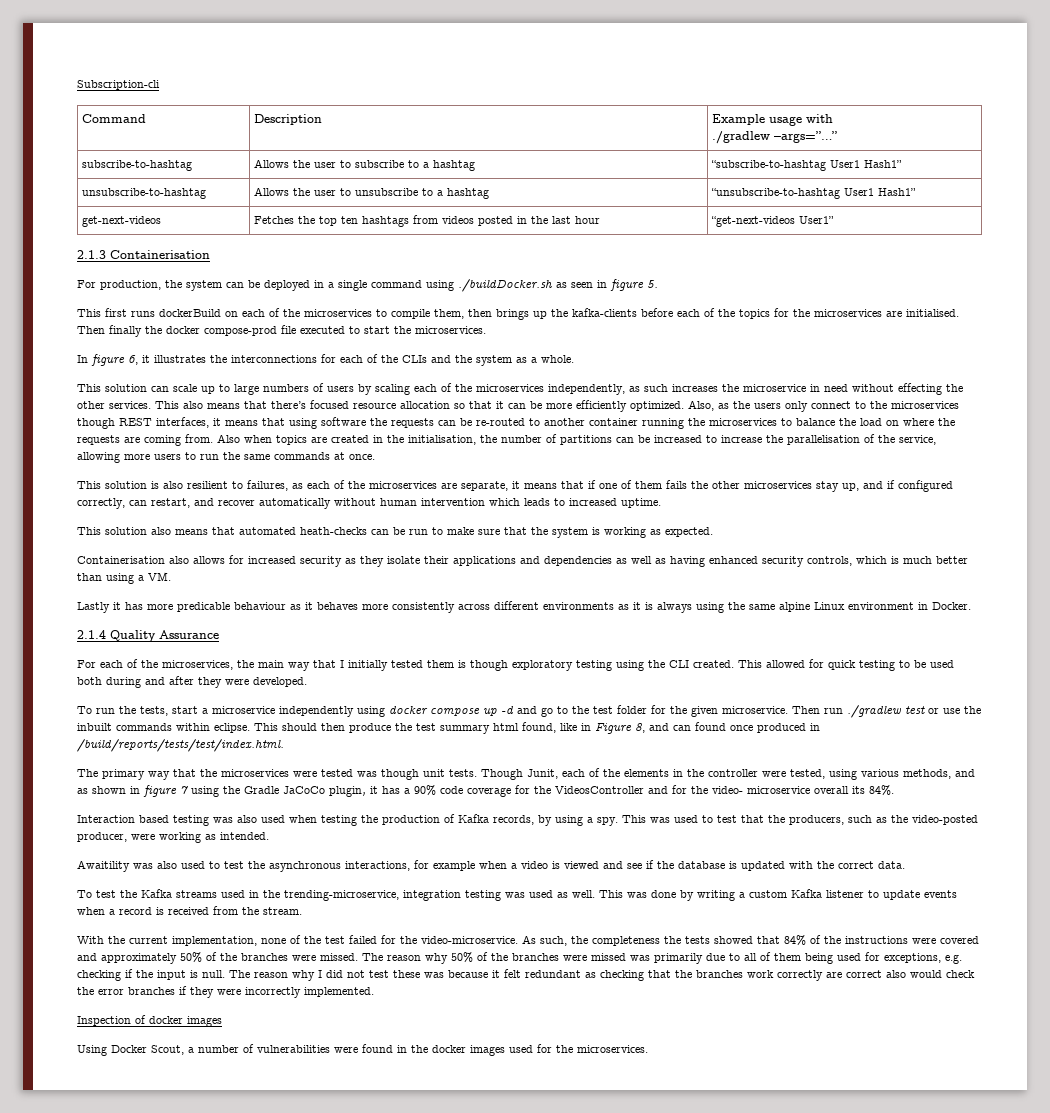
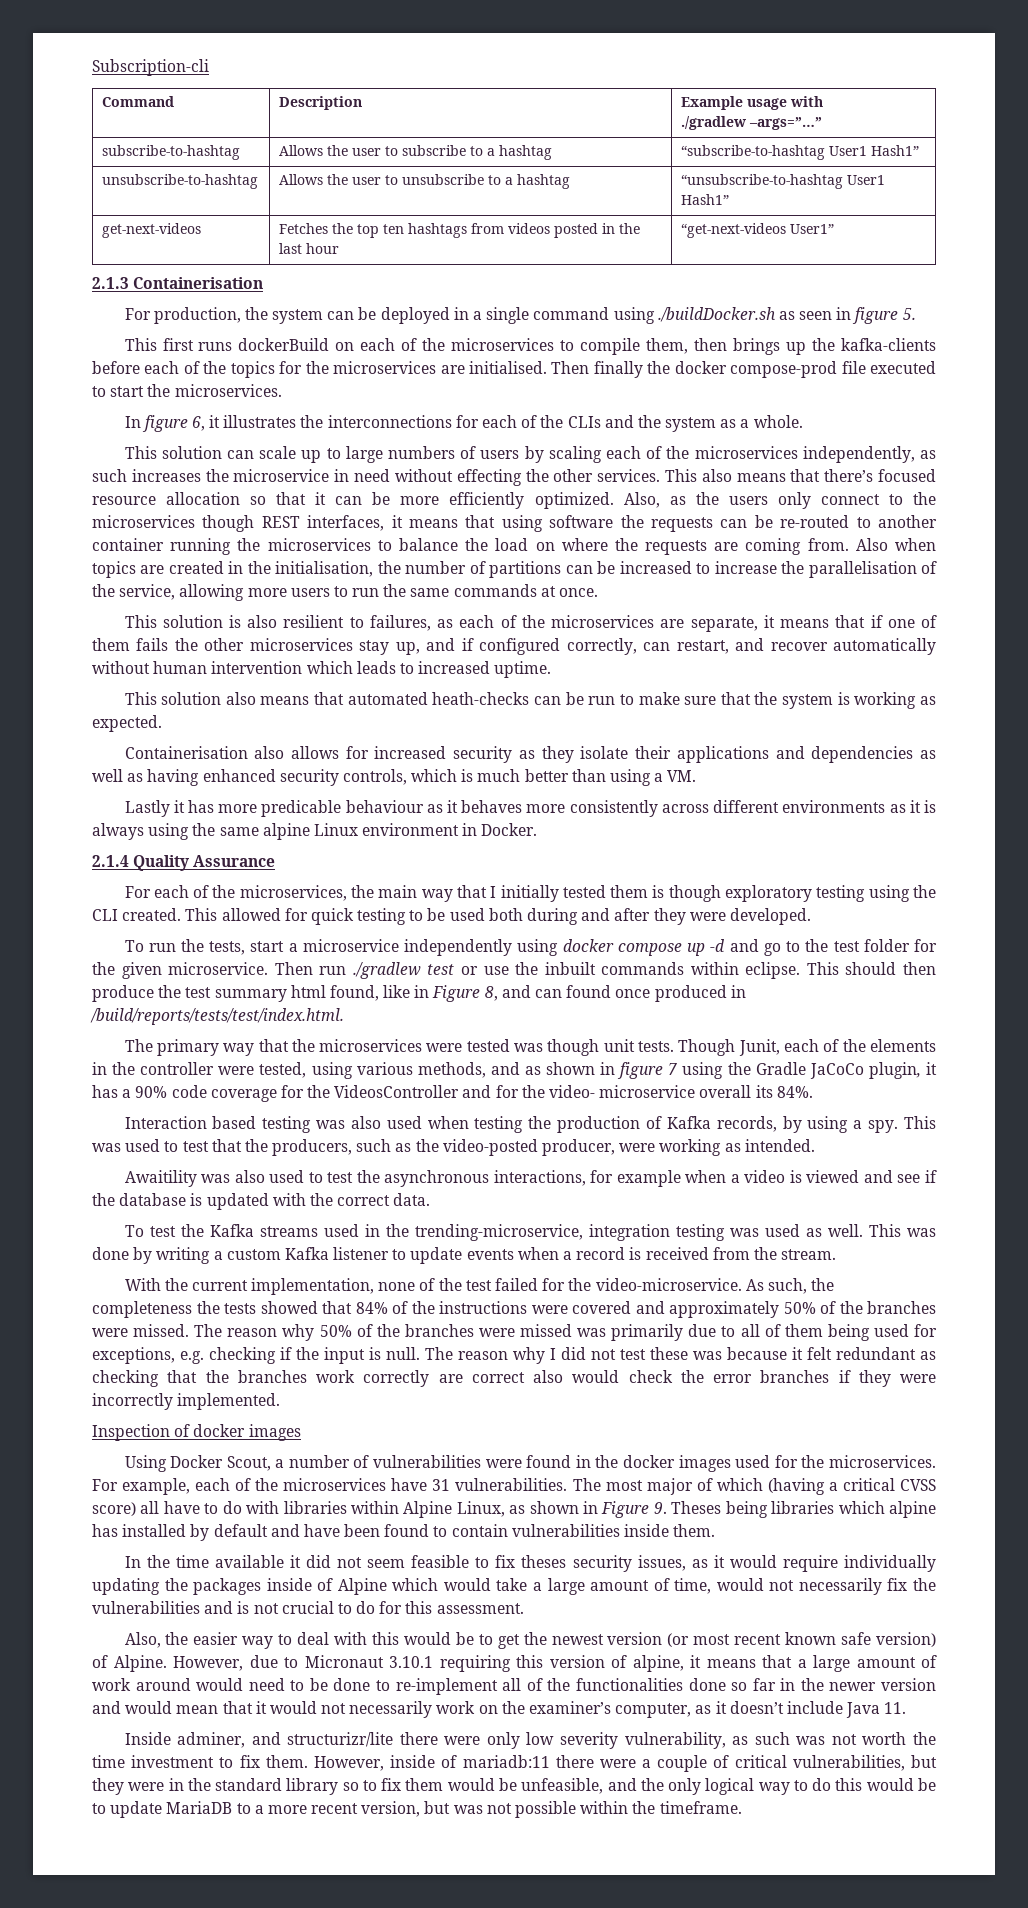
(648, 1049) none -> [92,1478,936,1495] [92,1501,937,1518] [92,1524,716,1541] [124,1555,937,1572] [92,1578,936,1595] [92,1601,524,1614] [124,1632,936,1649] [92,1655,937,1672] [92,1678,936,1695] [92,1701,907,1718] [124,1732,936,1749] [92,1755,937,1772] [92,1778,936,1795] [92,1801,742,1818] For example, each of the microservices have 31 vulnerabilities. The most major of which (having a critical CVSS score) all have to do with libraries within Alpine Linux, as shown in Figure 9. Theses being libraries which alpine has installed by default and have been found to contain vulnerabilities inside them. // In the time available it did not seem feasible to fix theses security issues, as it would require individually updating the packages inside of Alpine which would take a large amount of time, would not necessarily fix the vulnerabilities and is not crucial to do for this assessment. // Also, the easier way to deal with this would be to get the newest version (or most recent known safe version) of Alpine. However, due to Micronaut 3.10.1 requiring this version of alpine, it means that a large amount of work around would need to be done to re-implement all of the functionalities done so far in the newer version and would mean that it would not necessarily work on the examiner’s computer, as it doesn’t include Java 11. // Inside adminer, and structurizr/lite there were only low severity vulnerability, as such was not worth the time investment to fix them. However, inside of mariadb:11 there were a couple of critical vulnerabilities, but they were in the standard library so to fix them would be unfeasible, and the only logical way to do this would be to update MariaDB to a more recent version, but was not possible within the timeframe.

